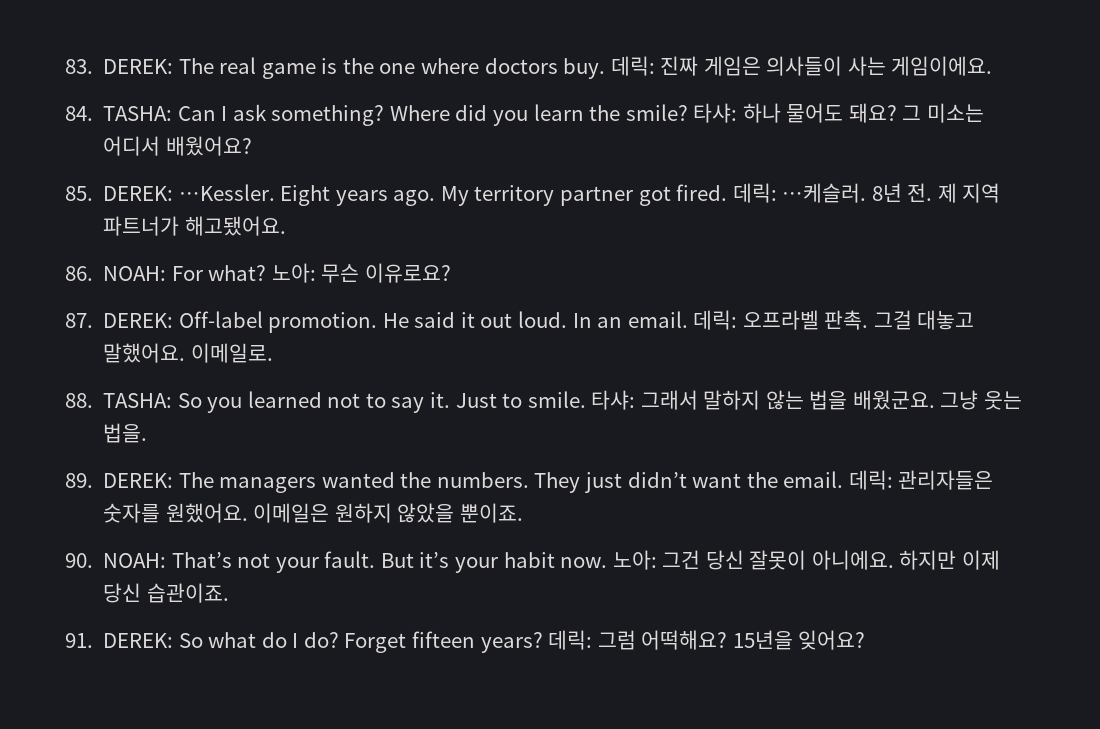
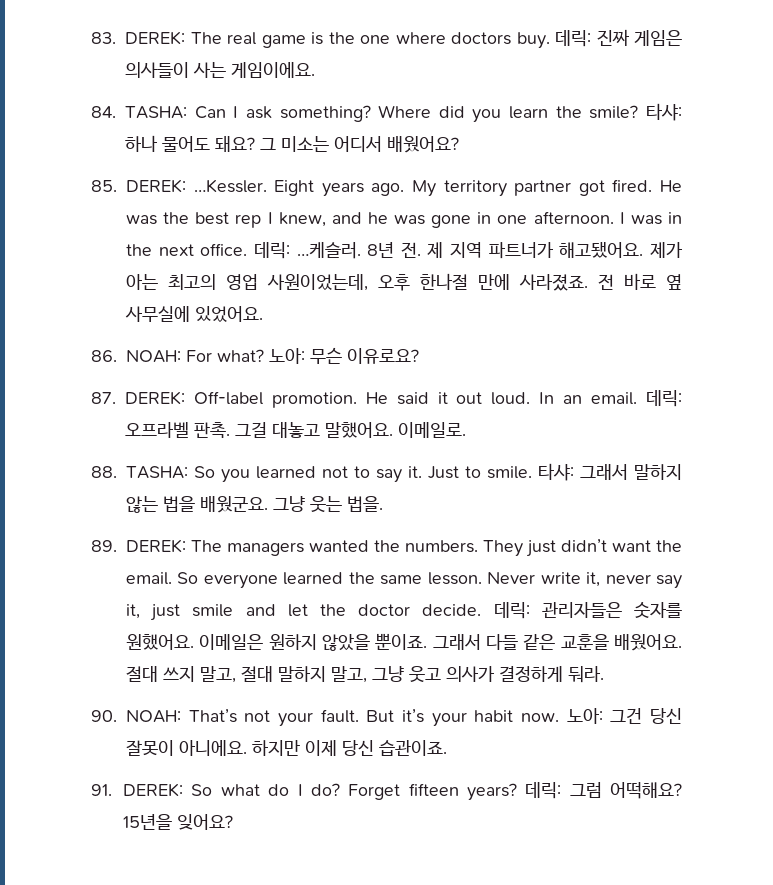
(728, 192) none -> [660,180,683,192] [126,211,682,228] [126,243,248,256] He was the best rep I knew, and he was gone in one afternoon. I was in the next office.
(286, 226) none -> [649,242,683,258] [126,273,682,291] [125,306,263,323] 제가 아는 최고의 영업 사원이었는데, 오후 한나절 만에 사라졌죠. 전 바로 옆 사무실에 있었어요.
(844, 479) none -> [177,572,682,589] [126,604,482,621] So everyone learned the same lesson. Never write it, never say it, just smile and let the doctor decide.
(523, 513) none -> [432,634,682,651] [126,666,604,683] 그래서 다들 같은 교훈을 배웠어요. 절대 쓰지 말고, 절대 말하지 말고, 그냥 웃고 의사가 결정하게 둬라.

